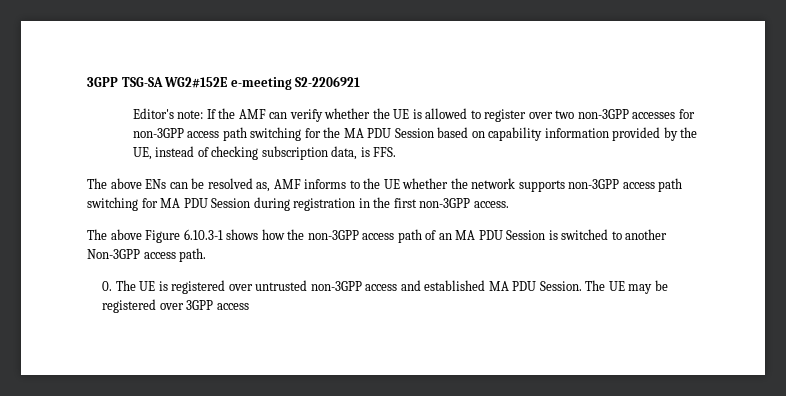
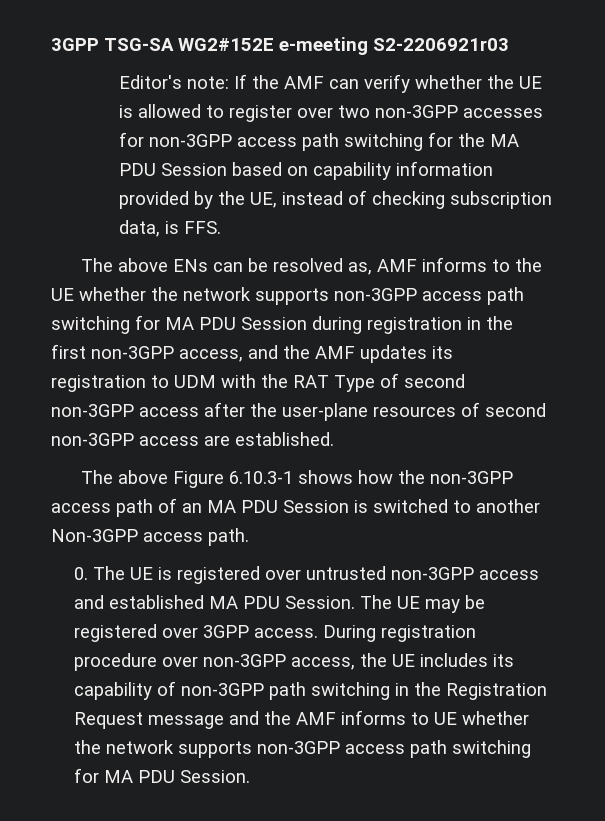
[295,76,361,87] S2-2206921 -> [373,38,509,51] S2-2206921r03
[473,201,509,208] access. -> [179,345,453,363] [51,373,465,392] [51,402,546,421] [51,432,334,446] access, and the AMF updates its registration to UDM with the RAT Type of second non-3GPP access after the user-plane resources of second non-3GPP access are established.
[216,303,249,310] access -> [253,625,476,642] [73,653,514,671] [73,681,547,700] [73,710,529,729] [73,740,531,758] [73,768,250,783] access. During registration procedure over non-3GPP access, the UE includes its capability of non-3GPP path switching in the Registration Request message and the AMF informs to UE whether the network supports non-3GPP access path switching for MA PDU Session.

